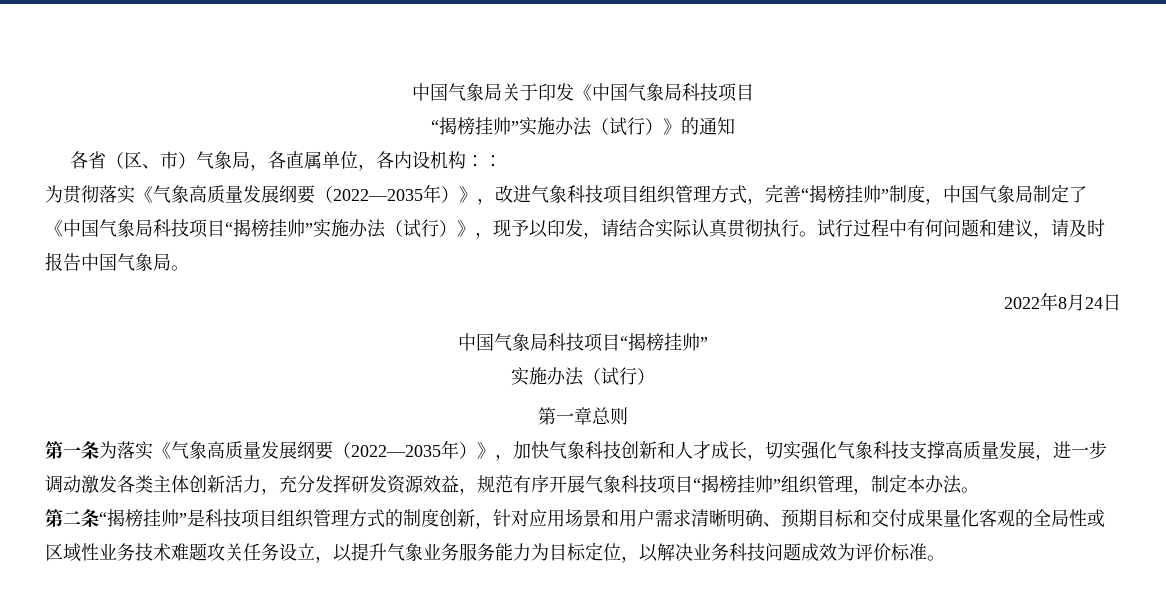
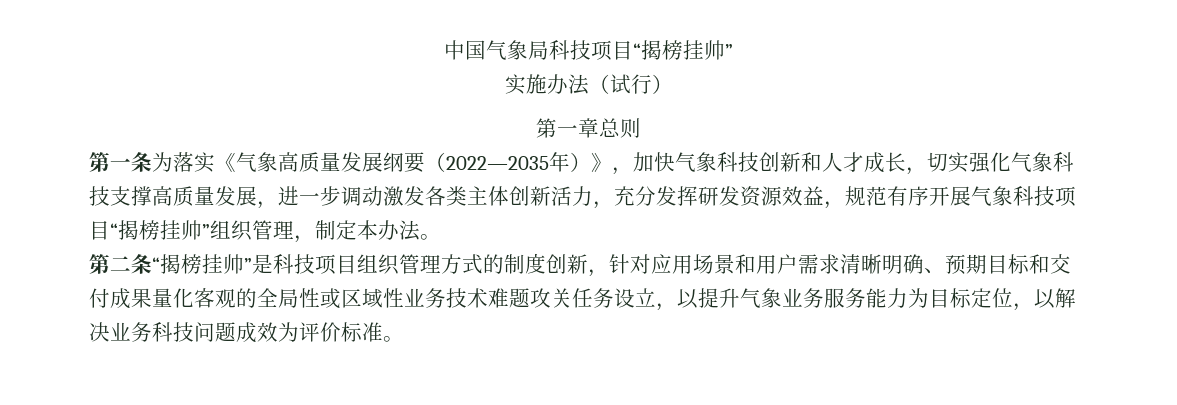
[412,83,754,102] [431,117,735,136] [70,151,503,171] [45,184,1087,205] [45,219,1105,239] [45,252,189,271] [1004,292,1121,311] [458,333,548,351] 中国气象局关于印发《中国气象局科技项目 // “揭榜挂帅”实施办法（试行）》的通知 // 各省（区、市）气象局，各直属单位，各内设机构：： // 为贯彻落实《气象高质量发展纲要（2022—2035年）》，改进气象科技项目组织管理方式，完善“揭榜挂帅”制度，中国气象局制定了《中国气象局科技项目“揭榜挂帅”实施办法（试行）》，现予以印发，请结合实际认真贯彻执行。试行过程中有何问题和建议，请及时报告中国气象局。 // 2022年8月24日 // 中国气象局 -> [444,40,549,60] 中国气象局

